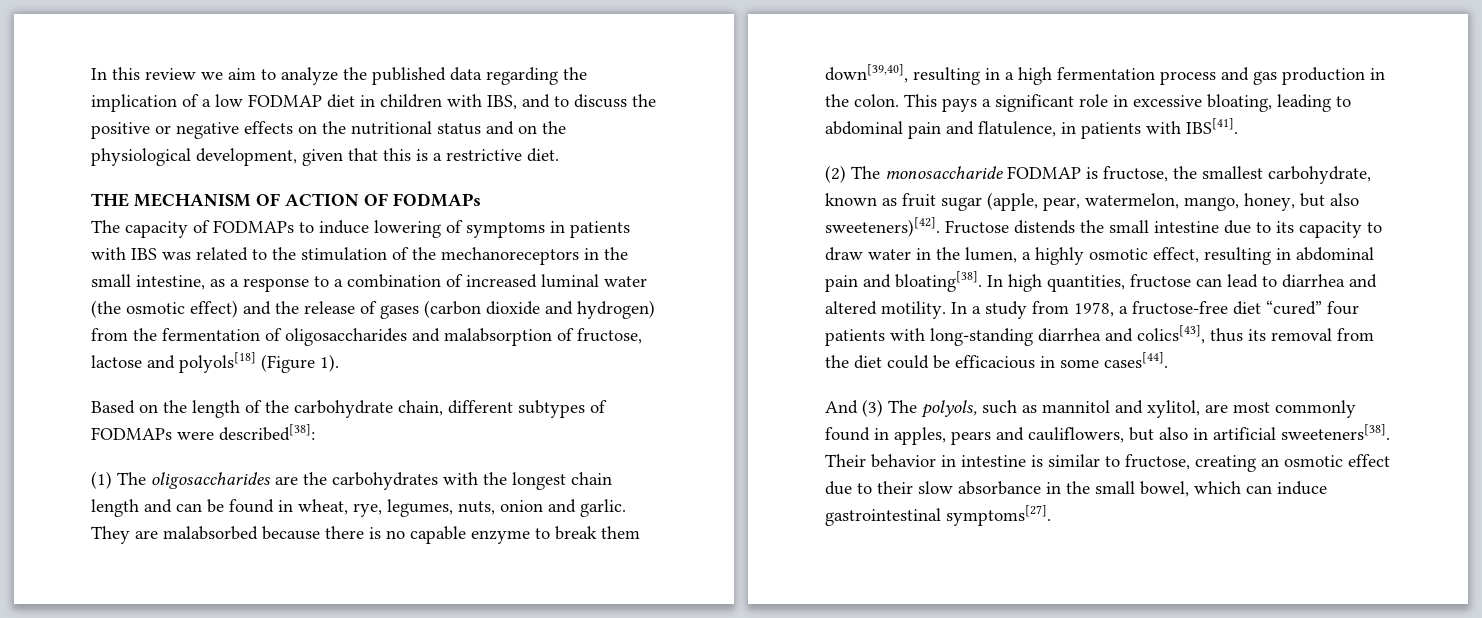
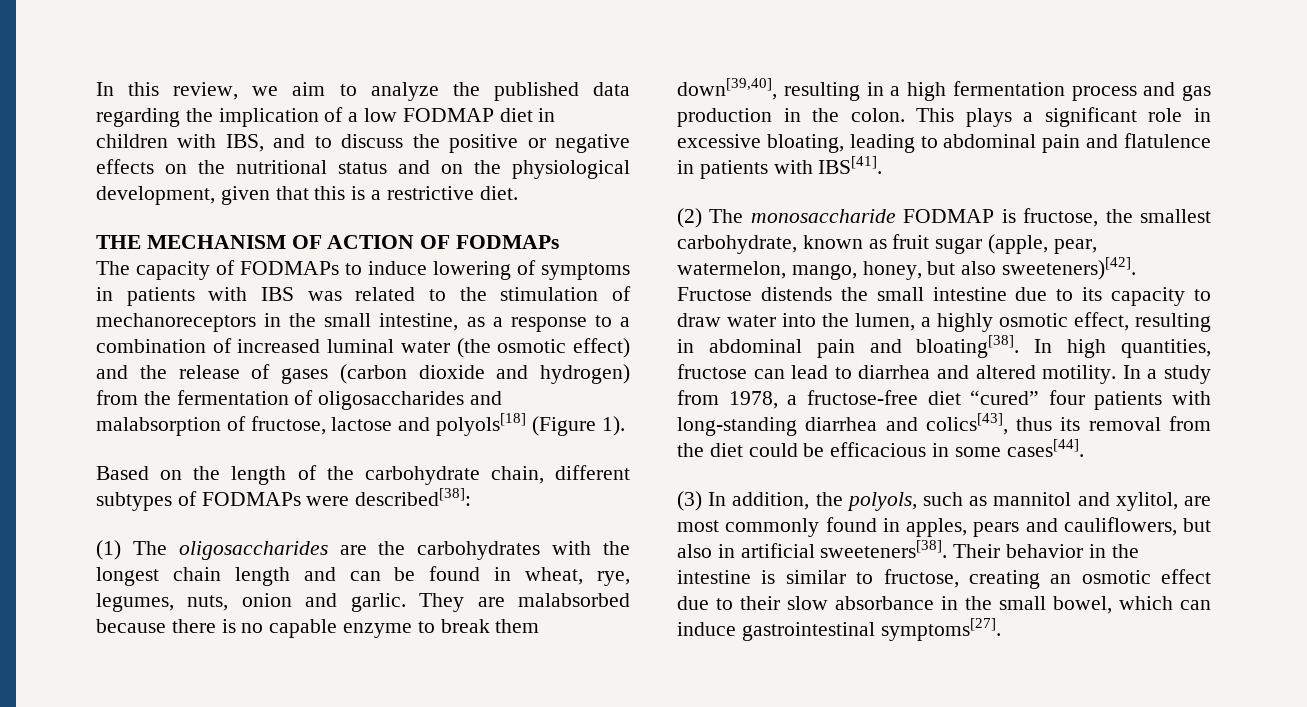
[145,68,196,80] review -> [173,82,239,100] review,
[412,247,436,260] the -> (631, 293) none
[942,98,977,112] pays -> [965,108,1012,127] plays
[978,121,1056,137] flatulence, -> [1124,133,1211,148] flatulence
[916,248,931,260] in -> [782,313,816,327] into
[825,399,917,417] And (3) The -> [677,491,843,511] (3) In addition, the
(956, 461) none -> [1111,544,1139,558] the

